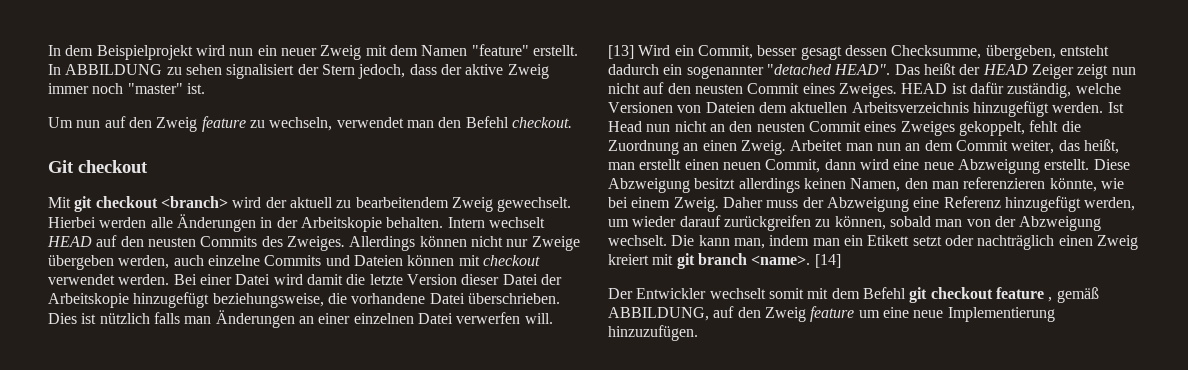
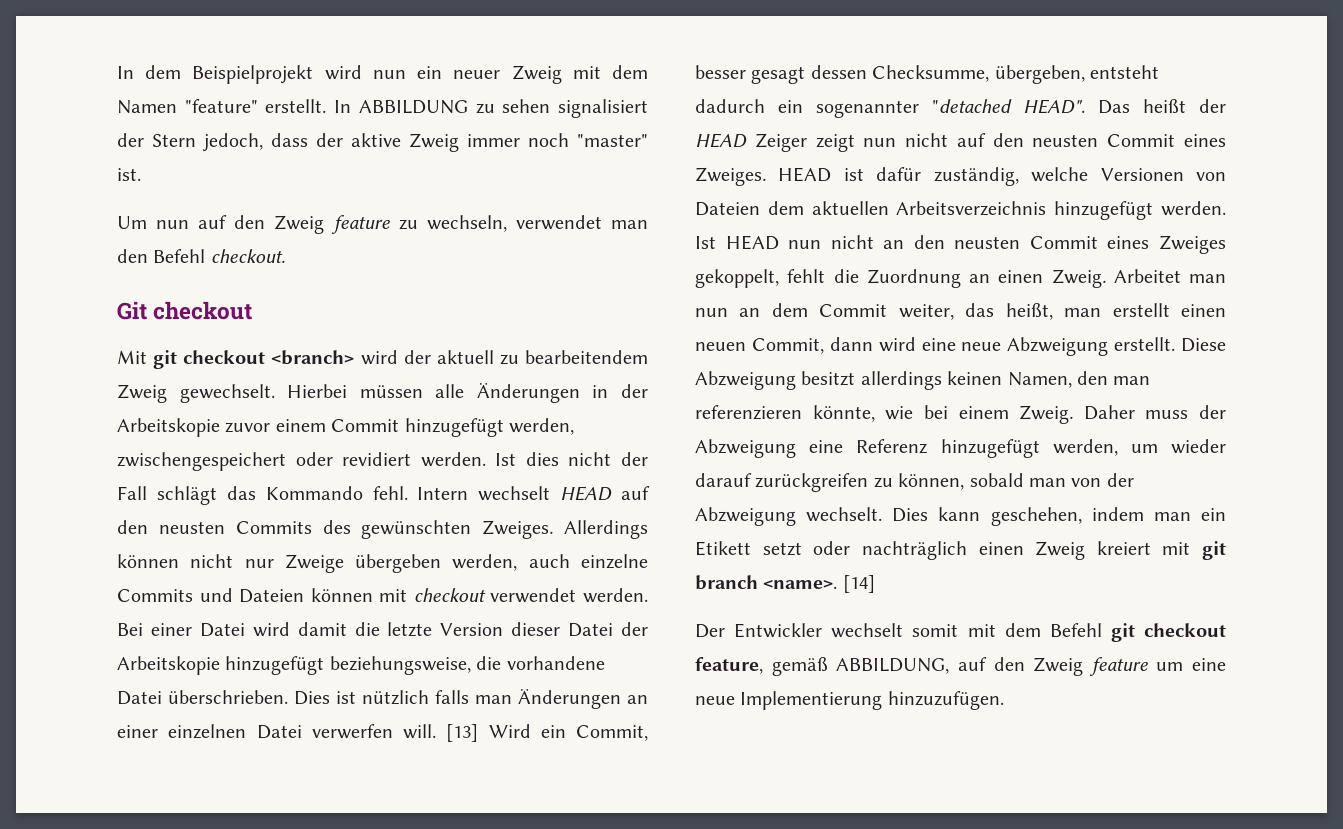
[99,217,147,228] werden -> [359,385,423,398] müssen
[386,217,444,228] behalten. -> [225,418,574,437] [117,452,648,471] [117,486,408,505] zuvor einem Commit hinzugefügt werden, zwischengespeichert oder revidiert werden. Ist dies nicht der Fall schlägt das Kommando fehl.
(283, 241) none -> [361,520,472,539] gewünschten
[608,121,642,132] Head -> [725,235,779,250] HEAD
[671,235,765,249] Die kann man, -> [892,507,1082,526] Dies kann geschehen,
[995,287,1053,302] feature , -> [695,657,763,674] feature,

